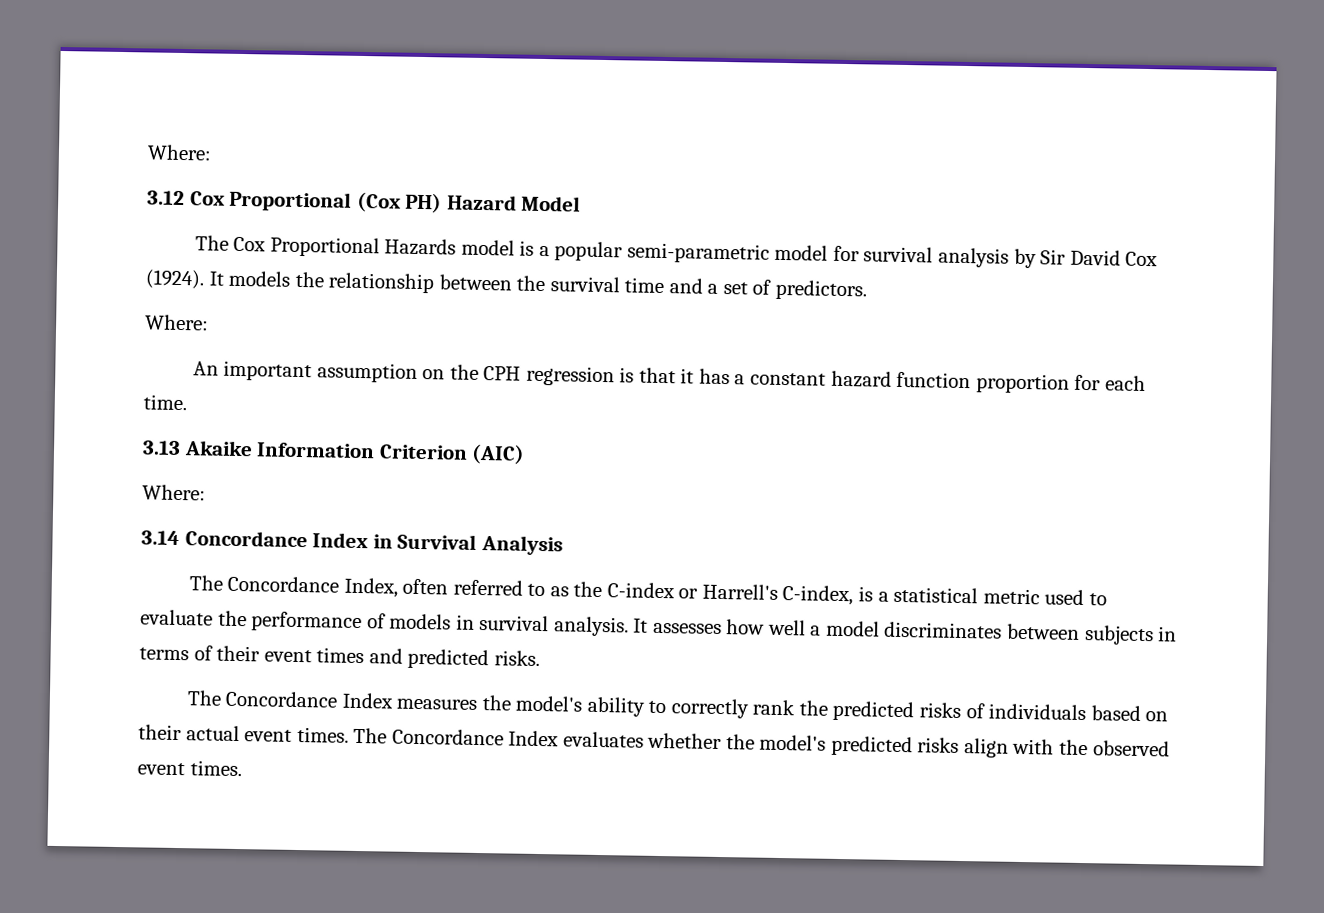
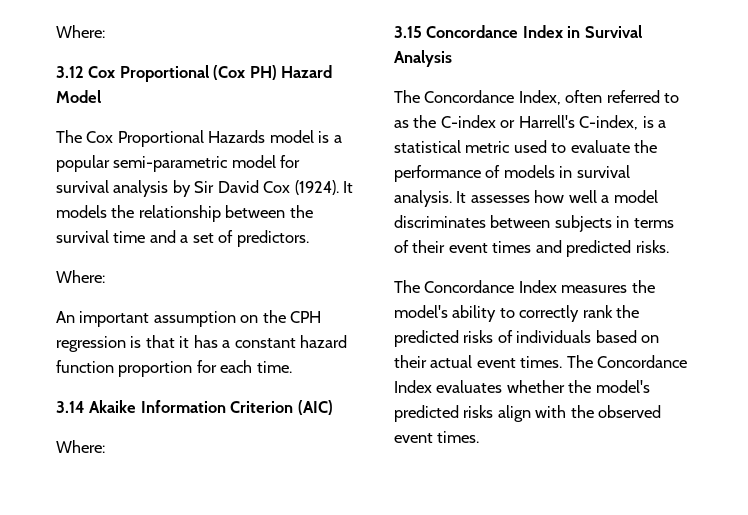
[142,440,181,456] 3.13 -> [56,401,85,413] 3.14
[141,530,180,546] 3.14 -> [394,26,422,38] 3.15

